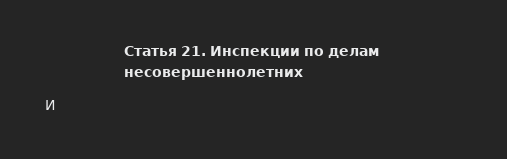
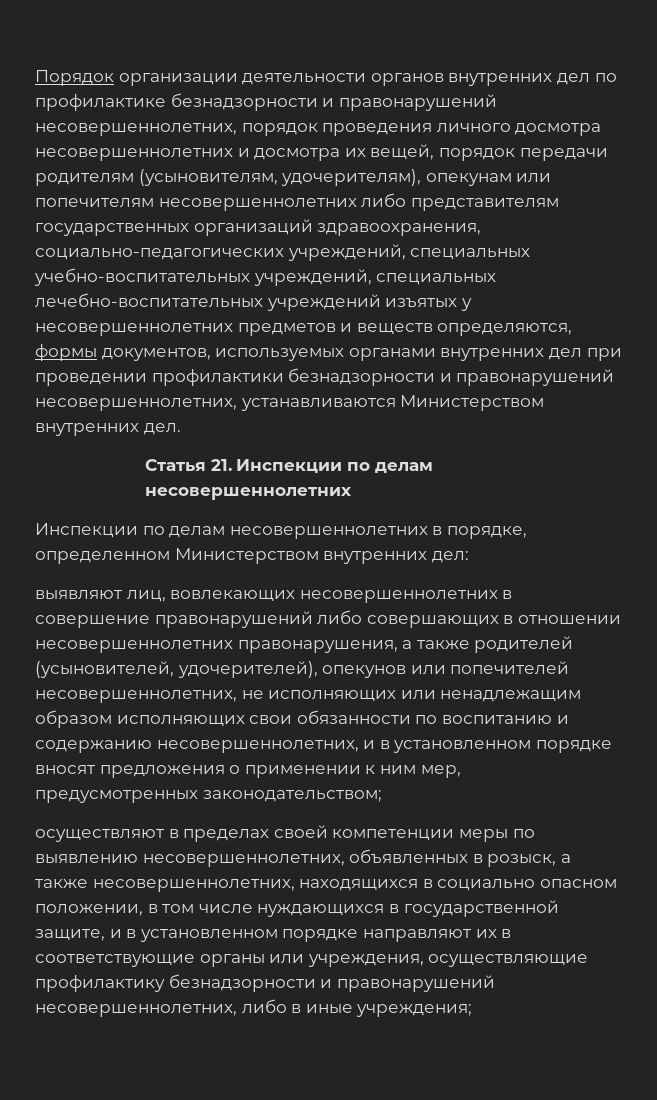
(123, 51) none -> [35,70,617,86] [35,93,497,111] [35,123,602,136] [35,144,608,161] [35,169,552,186] [35,193,559,211] [35,219,482,236] [35,244,531,261] [34,268,497,286] [35,293,472,311] [35,323,573,336] [35,344,622,361] [35,368,615,386] [35,395,545,411] [35,423,181,436] Порядок организации деятельности органов внутренних дел по профилактике безнадзорности и правонарушений несовершеннолетних, порядок проведения личного досмотра несовершеннолетних и досмотра их вещей, порядок передачи родителям (усыновителям, удочерителям), опекунам или попечителям несовершеннолетних либо представителям государственных организаций здравоохранения, социально-педагогических учреждений, специальных учебно-воспитательных учреждений, специальных лечебно-воспитательных учреждений изъятых у несовершеннолетних предметов и веществ определяются, формы документов, используемых органами внутренних дел при проведении профилактики безнадзорности и правонарушений несовершеннолетних, устанавливаются Министерством внутренних дел. //
[45,100,55,110] И -> [35,523,527,539] [35,548,469,564] [35,590,513,603] [35,610,621,628] [35,636,574,653] [35,661,570,678] [35,690,582,703] [35,710,569,728] [35,740,612,753] [35,765,461,778] [35,790,382,803] [35,825,535,842] [35,849,571,867] [35,879,617,892] [35,900,559,917] [35,929,512,942] [35,954,589,967] [35,974,495,992] [35,999,473,1017] Инспекции по делам несовершеннолетних в порядке, определенном Министерством внутренних дел: // выявляют лиц, вовлекающих несовершеннолетних в совершение правонарушений либо совершающих в отношении несовершеннолетних правонарушения, а также родителей (усыновителей, удочерителей), опекунов или попечителей несовершеннолетних, не исполняющих или ненадлежащим образом исполняющих свои обязанности по воспитанию и содержанию несовершеннолетних, и в установленном порядке вносят предложения о применении к ним мер, предусмотренных законодательством; // осуществляют в пределах своей компетенции меры по выявлению несовершеннолетних, объявленных в розыск, а также несовершеннолетних, находящихся в социально опасном положении, в том числе нуждающихся в государственной защите, и в установленном порядке направляют их в соответствующие органы или учреждения, осуществляющие профилактику безнадзорности и правонарушений несовершеннолетних, либо в иные учреждения;

